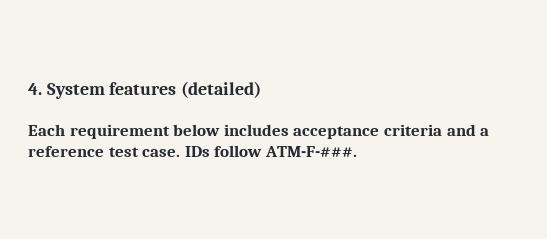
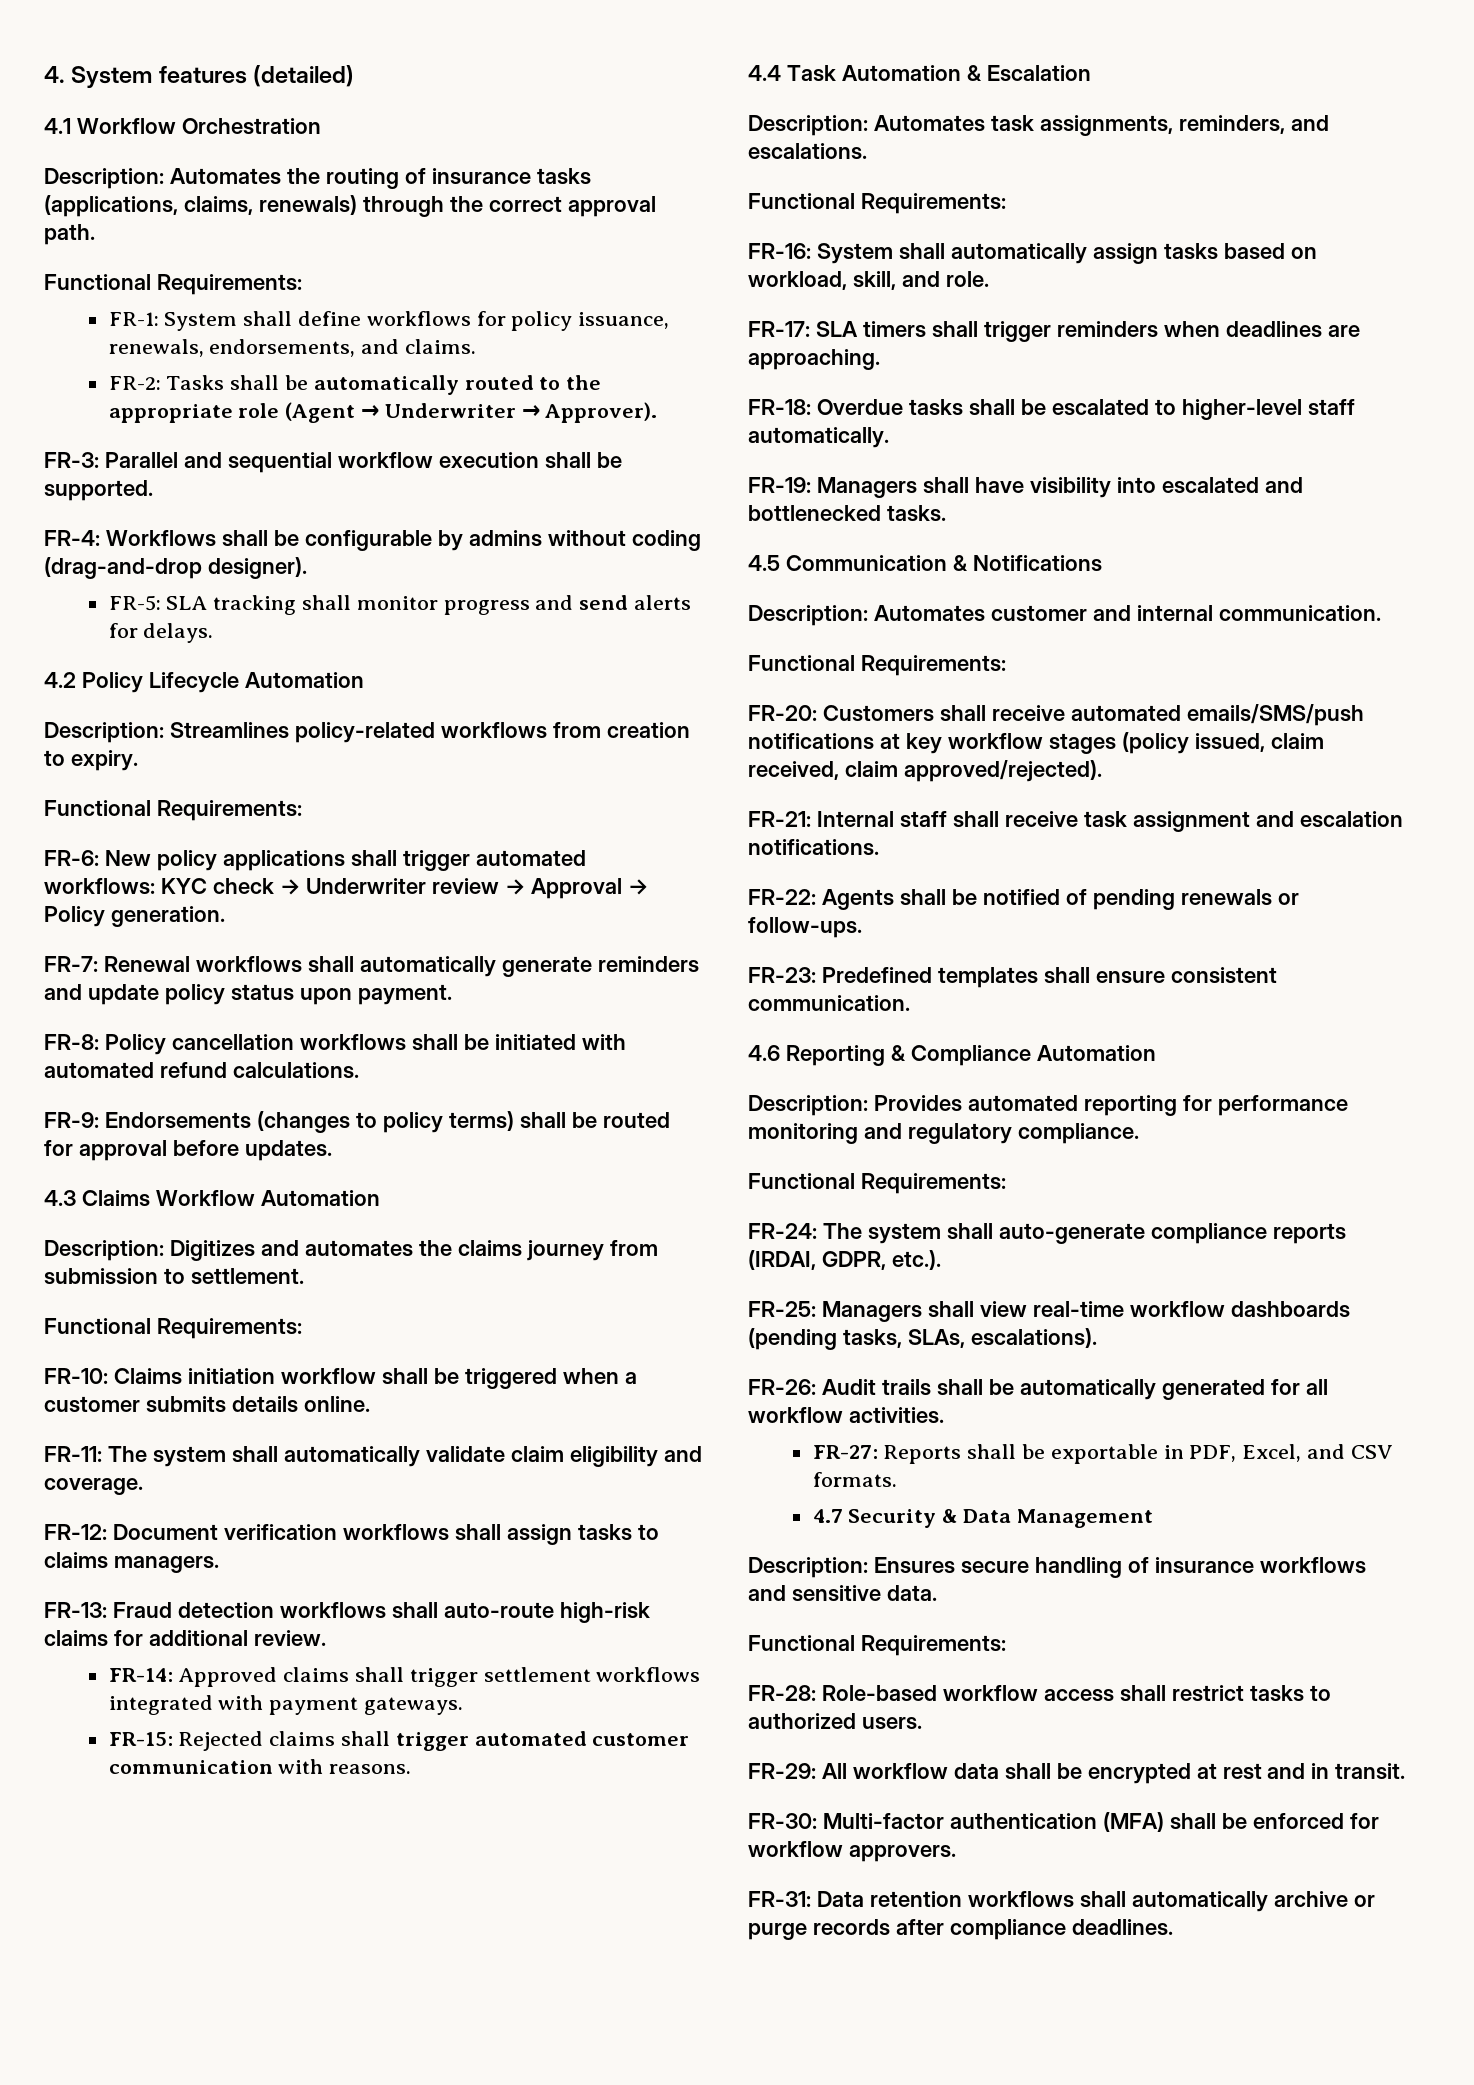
[28,124,490,139] [28,145,357,157] Each requirement below includes acceptance criteria and a reference test case. IDs follow ATM-F-###. -> [44,118,321,135] [44,168,591,189] [44,195,656,217] [44,224,95,245] [44,274,302,295] [108,311,670,331] [108,339,476,357] [108,375,602,395] [108,402,658,423] [44,452,622,473] [44,480,153,501] [44,530,701,551] [44,557,307,579] [108,595,691,615] [108,623,214,643] [44,672,364,693] [44,722,690,743] [44,750,138,771] [44,800,302,821] [44,850,586,871] [44,878,648,899] [44,906,225,927] [44,956,699,977] [44,984,452,1005] [44,1034,626,1055] [44,1062,359,1079] [44,1111,670,1133] [44,1140,332,1161] [44,1190,380,1207] [44,1240,658,1261] [44,1268,304,1285] [44,1318,302,1339] [44,1368,637,1389] [44,1396,370,1413] [44,1446,702,1467] [44,1478,143,1495] [44,1524,659,1545] [44,1552,219,1573] [44,1602,650,1623] [44,1630,326,1647] [108,1667,701,1687] [108,1695,463,1715] [108,1731,690,1751] [108,1759,412,1774] [748,65,1091,82] [748,115,1329,136] [748,143,867,160] [748,193,1006,214] [748,243,1317,264] [748,271,989,290] [748,321,1360,342] [748,349,880,370] [748,399,1355,420] [748,427,889,448] [748,477,1303,498] [748,505,946,522] [748,555,1102,572] [748,605,1381,626] [748,655,1006,676] [748,704,1364,726] [748,732,1324,754] [748,760,1102,782] [748,811,1403,832] [748,839,879,856] [748,889,1299,910] [748,917,862,938] [748,967,1277,988] [748,995,910,1011] [748,1045,1156,1066] [748,1095,1348,1116] [748,1123,1139,1144] [748,1173,1006,1194] [748,1223,1346,1244] [748,1250,941,1270] [748,1301,1350,1322] [748,1328,1097,1350] [748,1379,1328,1400] [748,1407,944,1424] [812,1444,1393,1464] [812,1472,897,1487] [812,1509,1153,1528] [748,1557,1366,1578] [748,1585,937,1602] [748,1635,1006,1656] [748,1685,1331,1702] [748,1713,922,1730] [748,1763,1406,1784] [748,1812,1379,1832] [748,1841,956,1862] [748,1891,1375,1912] [748,1919,1173,1940] 4.1 Workflow Orchestration // Description: Automates the routing of insurance tasks (applications, claims, renewals) through the correct approval path. // Functional Requirements: // FR-1: System shall define workflows for policy issuance, renewals, endorsements, and claims. // FR-2: Tasks shall be automatically routed to the appropriate role (Agent → Underwriter → Approver). // FR-3: Parallel and sequential workflow execution shall be supported. // FR-4: Workflows shall be configurable by admins without coding (drag-and-drop designer). // FR-5: SLA tracking shall monitor progress and send alerts for delays. // 4.2 Policy Lifecycle Automation // Description: Streamlines policy-related workflows from creation to expiry. // Functional Requirements: // FR-6: New policy applications shall trigger automated workflows: KYC check → Underwriter review → Approval → Policy generation. // FR-7: Renewal workflows shall automatically generate reminders and update policy status upon payment. // FR-8: Policy cancellation workflows shall be initiated with automated refund calculations. // FR-9: Endorsements (changes to policy terms) shall be routed for approval before updates. // 4.3 Claims Workflow Automation // Description: Digitizes and automates the claims journey from submission to settlement. // Functional Requirements: // FR-10: Claims initiation workflow shall be triggered when a customer submits details online. // FR-11: The system shall automatically validate claim eligibility and coverage. // FR-12: Document verification workflows shall assign tasks to claims managers. // FR-13: Fraud detection workflows shall auto-route high-risk claims for additional review. // FR-14: Approved claims shall trigger settlement workflows integrated with payment gateways. // FR-15: Rejected claims shall trigger automated customer communication with reasons. // 4.4 Task Automation & Escalation // Description: Automates task assignments, reminders, and escalations. // Functional Requirements: // FR-16: System shall automatically assign tasks based on workload, skill, and role. // FR-17: SLA timers shall trigger reminders when deadlines are approaching. // FR-18: Overdue tasks shall be escalated to higher-level staff automatically. // FR-19: Managers shall have visibility into escalated and bottlenecked tasks. // 4.5 Communication & Notifications // Description: Automates customer and internal communication. // Functional Requirements: // FR-20: Customers shall receive automated emails/SMS/push notifications at key workflow stages (policy issued, claim received, claim approved/rejected). // FR-21: Internal staff shall receive task assignment and escalation notifications. // FR-22: Agents shall be notified of pending renewals or follow-ups. // FR-23: Predefined templates shall ensure consistent communication. // 4.6 Reporting & Compliance Automation // Description: Provides automated reporting for performance monitoring and regulatory compliance. // Functional Requirements: // FR-24: The system shall auto-generate compliance reports (IRDAI, GDPR, etc.). // FR-25: Managers shall view real-time workflow dashboards (pending tasks, SLAs, escalations). // FR-26: Audit trails shall be automatically generated for all workflow activities. // FR-27: Reports shall be exportable in PDF, Excel, and CSV formats. // 4.7 Security & Data Management // Description: Ensures secure handling of insurance workflows and sensitive data. // Functional Requirements: // FR-28: Role-based workflow access shall restrict tasks to authorized users. // FR-29: All workflow data shall be encrypted at rest and in transit. // FR-30: Multi-factor authentication (MFA) shall be enforced for workflow approvers. // FR-31: Data retention workflows shall automatically archive or purge records after compliance deadlines.

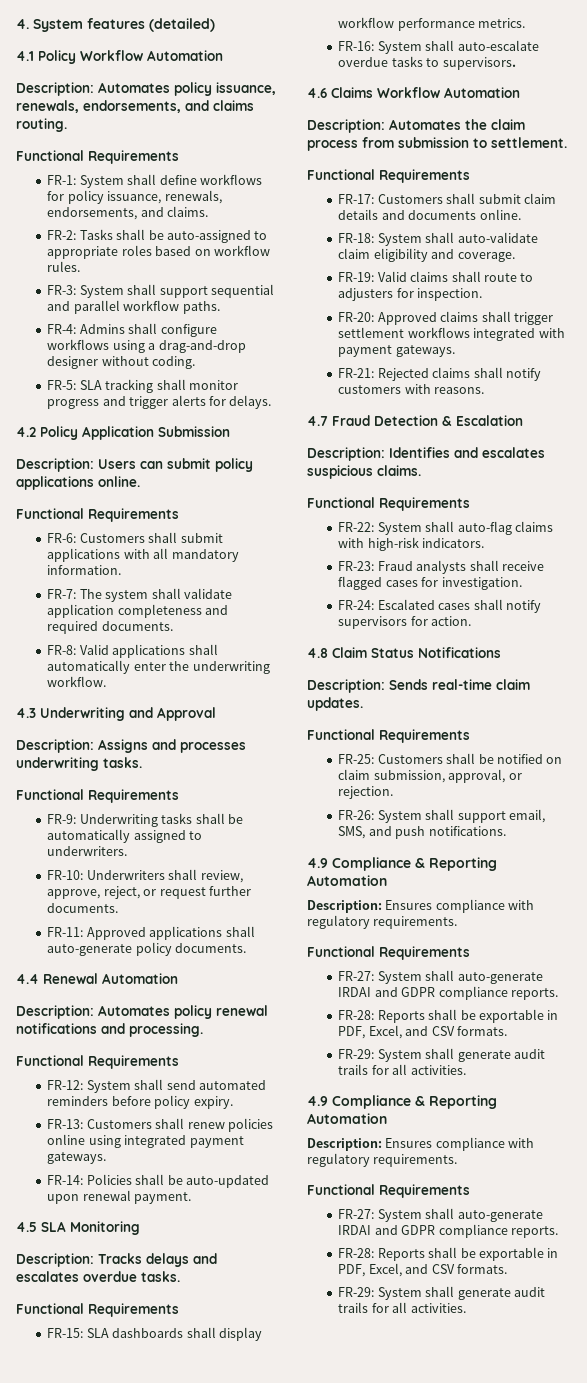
[76,118,321,135] [44,168,591,189] [44,195,656,217] [44,224,95,245] [44,274,302,295] Workflow Orchestration // Description: Automates the routing of insurance tasks (applications, claims, renewals) through the correct approval path. // Functional Requirements: -> [38,50,223,64] [16,82,276,96] [16,100,254,113] [16,118,67,132] [16,150,179,164] Policy Workflow Automation // Description: Automates policy issuance, renewals, endorsements, and claims routing. // Functional Requirements
[313,375,602,395] [108,402,658,423] [44,452,622,473] [44,480,153,501] [44,530,701,551] [44,557,307,579] automatically routed to the appropriate role (Agent → Underwriter → Approver). // FR-3: Parallel and sequential workflow execution shall be supported. // FR-4: Workflows shall be configurable by admins without coding (drag-and-drop designer). -> [166,230,268,243] [47,245,270,259] [47,261,81,272] [47,284,274,298] [47,300,220,314] [47,323,217,337] [47,339,246,353] [47,356,196,369] auto-assigned to appropriate roles based on workflow rules. // FR-3: System shall support sequential and parallel workflow paths. // FR-4: Admins shall configure workflows using a drag-and-drop designer without coding.
[579,595,629,610] send -> [129,396,169,409] trigger
[148,672,364,693] [44,722,690,743] [44,750,138,771] [44,800,302,821] [44,850,586,871] [44,878,648,899] [44,906,225,927] [44,956,699,977] [44,984,452,1005] [44,1034,626,1055] [44,1062,359,1079] [44,1111,670,1133] [44,1140,332,1161] [44,1190,380,1207] [44,1240,604,1261] Lifecycle Automation // Description: Streamlines policy-related workflows from creation to expiry. // Functional Requirements: // FR-6: New policy applications shall trigger automated workflows: KYC check → Underwriter review → Approval → Policy generation. // FR-7: Renewal workflows shall automatically generate reminders and update policy status upon payment. // FR-8: Policy cancellation workflows shall be initiated with automated refund calculations. // FR-9: Endorsements (changes to policy terms) shall be routed for approval before updates. // 4.3 Claims Workflow Automation // Description: Digitizes and automates the claims journey -> [82,426,230,440] [16,458,253,472] [16,476,140,490] [16,508,179,522] [47,532,223,543] [47,548,239,562] [47,565,122,575] [47,588,232,602] [47,604,229,618] [47,621,173,634] [47,644,218,658] [47,660,270,674] [47,676,107,687] [16,707,216,721] [16,739,246,753] [16,757,142,771] [16,789,179,803] [47,813,243,827] [47,829,203,843] [47,846,128,856] [47,869,243,883] [47,886,251,899] [47,903,119,913] [47,926,255,940] [47,942,247,956] [16,973,178,984] [16,1005,268,1019] [16,1023,203,1037] [16,1055,179,1069] [47,1079,266,1093] [47,1095,233,1109] [47,1118,273,1132] [47,1134,244,1148] [47,1152,107,1164] [47,1174,269,1188] [47,1190,192,1204] [16,1221,140,1235] [16,1253,217,1267] [16,1271,180,1282] [16,1303,179,1317] [47,1327,262,1341] [338,17,526,31] [338,40,539,54] [338,56,516,70] [307,87,520,98] [307,119,525,133] [307,140,358,151] Application Submission // Description: Users can submit policy applications online. // Functional Requirements // FR-6: Customers shall submit applications with all mandatory information. // FR-7: The system shall validate application completeness and required documents. // FR-8: Valid applications shall automatically enter the underwriting workflow. // 4.3 Underwriting and Approval // Description: Assigns and processes underwriting tasks. // Functional Requirements // FR-9: Underwriting tasks shall be automatically assigned to underwriters. // FR-10: Underwriters shall review, approve, reject, or request further documents. // FR-11: Approved applications shall auto-generate policy documents. // 4.4 Renewal Automation // Description: Automates policy renewal notifications and processing. // Functional Requirements // FR-12: System shall send automated reminders before policy expiry. // FR-13: Customers shall renew policies online using integrated payment gateways. // FR-14: Policies shall be auto-updated upon renewal payment. // 4.5 SLA Monitoring // Description: Tracks delays and escalates overdue tasks. // Functional Requirements // FR-15: SLA dashboards shall display workflow performance metrics. // FR-16: System shall auto-escalate overdue tasks to supervisors. // 4.6 Claims Workflow Automation // Description: Automates the claim process
[156,1318,302,1339] [44,1368,637,1389] [44,1396,370,1413] [44,1446,702,1467] [44,1478,143,1495] [44,1524,659,1545] [44,1552,219,1573] [44,1602,650,1623] [44,1630,326,1647] [108,1668,173,1682] Requirements: // FR-10: Claims initiation workflow shall be triggered when a customer submits details online. // FR-11: The system shall automatically validate claim eligibility and coverage. // FR-12: Document verification workflows shall assign tasks to claims managers. // FR-13: Fraud detection workflows shall auto-route high-risk claims for additional review. // FR-14: -> [379,169,470,183] [338,193,556,204] [338,209,521,220] [338,232,538,246] [338,248,515,262] [338,271,534,282] [338,288,483,301] [338,312,375,322] Requirements // FR-17: Customers shall submit claim details and documents online. // FR-18: System shall auto-validate claim eligibility and coverage. // FR-19: Valid claims shall route to adjusters for inspection. // FR-20:
[108,1732,173,1746] FR-15: -> [338,368,375,378] FR-21:
[395,1731,690,1751] [108,1760,273,1774] trigger automated customer communication -> [505,368,541,381] [338,385,402,394] notify customers
[748,65,961,82] 4.4 Task Automation -> [307,415,438,426] 4.7 Fraud Detection
[873,115,1329,136] [748,143,867,160] [748,193,1006,214] [748,243,1317,264] [748,271,989,290] [748,321,1360,342] [748,349,880,370] [748,399,1355,420] [748,427,889,448] [748,477,1303,498] [748,505,946,522] [748,555,1102,572] [748,605,1381,626] [748,655,1006,676] [748,704,1364,726] [748,732,1324,754] [748,760,1102,782] [748,811,1403,832] [748,839,879,856] [748,889,1299,910] [748,917,862,938] [748,967,1277,988] [748,995,910,1011] [748,1045,1156,1066] [748,1095,1348,1116] [748,1123,1139,1144] [748,1173,1006,1194] [748,1223,1346,1244] [748,1250,941,1270] [748,1301,1350,1322] [748,1328,1097,1350] [748,1379,1328,1400] [748,1407,944,1424] [812,1445,878,1459] Automates task assignments, reminders, and escalations. // Functional Requirements: // FR-16: System shall automatically assign tasks based on workload, skill, and role. // FR-17: SLA timers shall trigger reminders when deadlines are approaching. // FR-18: Overdue tasks shall be escalated to higher-level staff automatically. // FR-19: Managers shall have visibility into escalated and bottlenecked tasks. // 4.5 Communication & Notifications // Description: Automates customer and internal communication. // Functional Requirements: // FR-20: Customers shall receive automated emails/SMS/push notifications at key workflow stages (policy issued, claim received, claim approved/rejected). // FR-21: Internal staff shall receive task assignment and escalation notifications. // FR-22: Agents shall be notified of pending renewals or follow-ups. // FR-23: Predefined templates shall ensure consistent communication. // 4.6 Reporting & Compliance Automation // Description: Provides automated reporting for performance monitoring and regulatory compliance. // Functional Requirements: // FR-24: The system shall auto-generate compliance reports (IRDAI, GDPR, etc.). // FR-25: Managers shall view real-time workflow dashboards (pending tasks, SLAs, escalations). // FR-26: Audit trails shall be automatically generated for all workflow activities. // FR-27: -> [389,447,545,458] [307,465,421,479] [307,497,470,511] [338,521,553,535] [338,537,485,551] [338,560,544,574] [338,576,522,590] [338,599,541,613] [338,616,472,629] [307,647,501,658] [307,679,530,693] [307,697,363,711] [307,729,470,743] [338,753,563,764] [338,769,522,783] [338,786,394,799] [338,809,545,823] [338,826,506,839] [307,857,497,871] [307,875,387,886] [307,899,535,913] [307,915,458,929] [307,946,470,960] [338,970,543,984] [338,986,558,1000] [338,1010,375,1020] Identifies and escalates suspicious claims. // Functional Requirements // FR-22: System shall auto-flag claims with high-risk indicators. // FR-23: Fraud analysts shall receive flagged cases for investigation. // FR-24: Escalated cases shall notify supervisors for action. // 4.8 Claim Status Notifications // Description: Sends real-time claim updates. // Functional Requirements // FR-25: Customers shall be notified on claim submission, approval, or rejection. // FR-26: System shall support email, SMS, and push notifications. // 4.9 Compliance & Reporting Automation // Description: Ensures compliance with regulatory requirements. // Functional Requirements // FR-27: System shall auto-generate IRDAI and GDPR compliance reports. // FR-28:
[812,1509,1153,1528] [748,1557,1366,1578] [748,1585,937,1602] [748,1635,1006,1656] [748,1685,1331,1702] [748,1713,922,1730] [748,1763,1406,1784] [748,1812,1379,1832] [748,1841,956,1862] [748,1891,1375,1912] [748,1919,1173,1940] 4.7 Security & Data Management // Description: Ensures secure handling of insurance workflows and sensitive data. // Functional Requirements: // FR-28: Role-based workflow access shall restrict tasks to authorized users. // FR-29: All workflow data shall be encrypted at rest and in transit. // FR-30: Multi-factor authentication (MFA) shall be enforced for workflow approvers. // FR-31: Data retention workflows shall automatically archive or purge records after compliance deadlines. -> [338,1048,545,1062] [338,1064,466,1075] [307,1095,497,1109] [307,1113,387,1124] [307,1137,535,1151] [307,1153,458,1167] [307,1184,470,1198] [338,1208,543,1222] [338,1224,558,1238] [338,1247,559,1261] [338,1263,507,1277] [338,1286,545,1300] [338,1302,466,1313] FR-29: System shall generate audit trails for all activities. // 4.9 Compliance & Reporting Automation // Description: Ensures compliance with regulatory requirements. // Functional Requirements // FR-27: System shall auto-generate IRDAI and GDPR compliance reports. // FR-28: Reports shall be exportable in PDF, Excel, and CSV formats. // FR-29: System shall generate audit trails for all activities.

